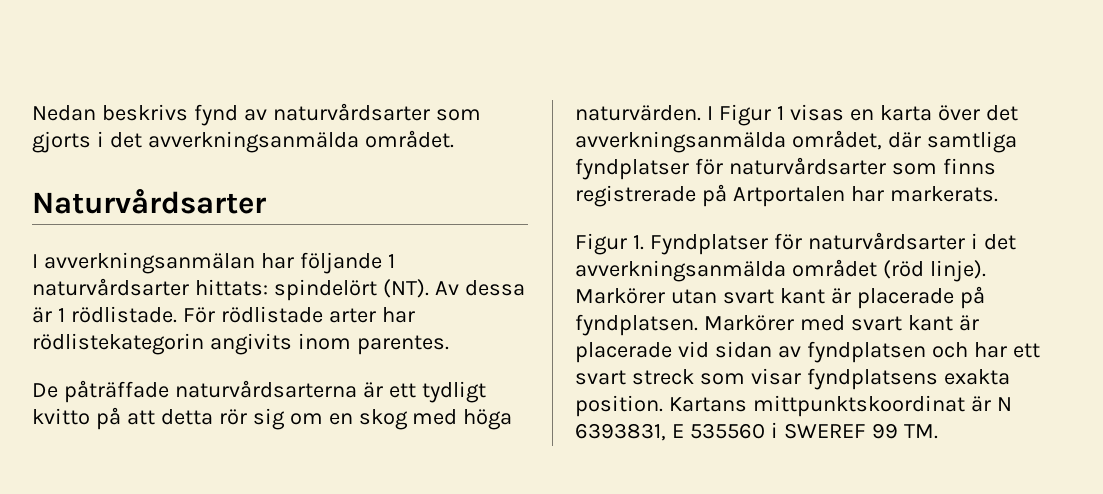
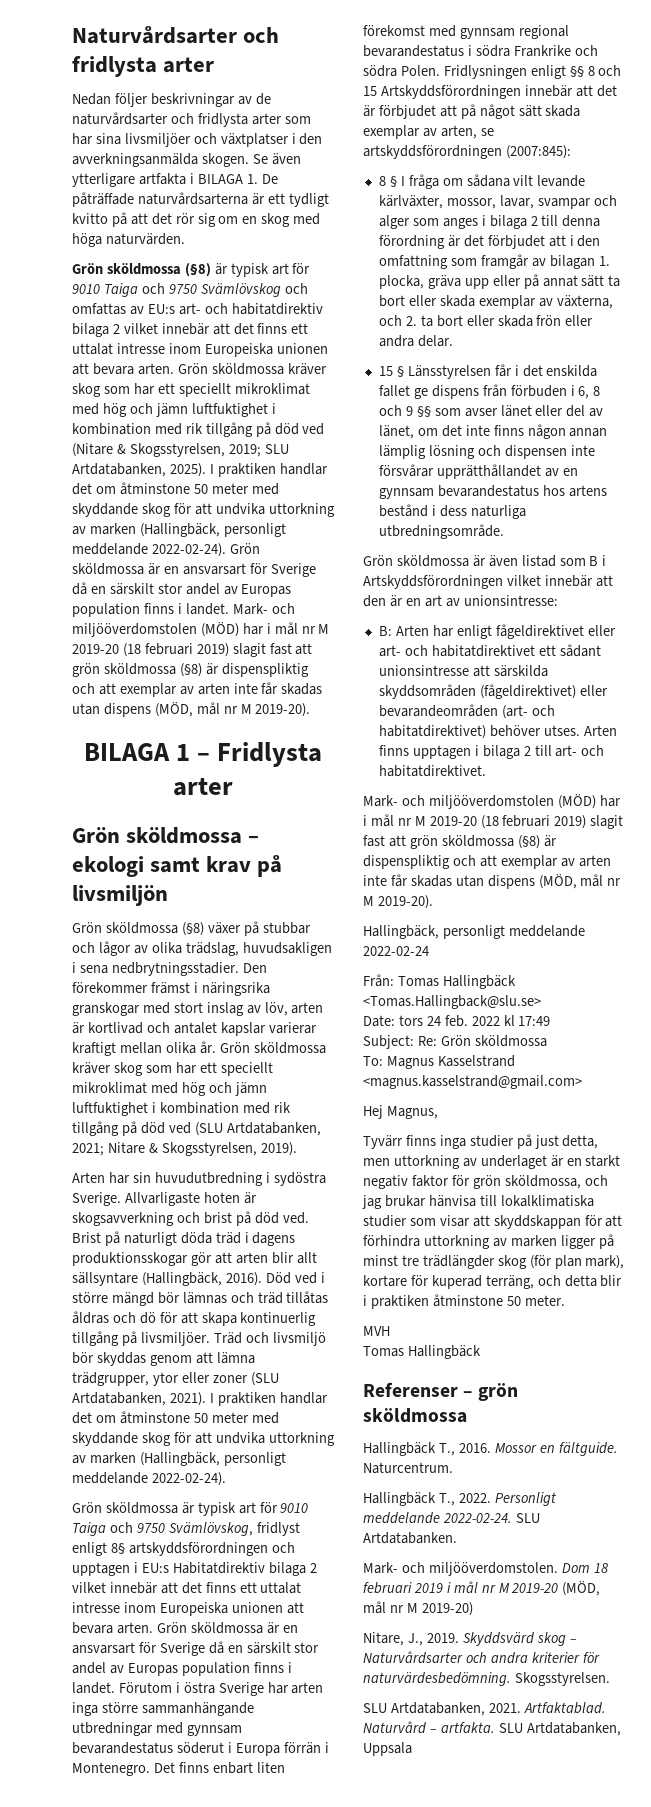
[32,103,481,126] [32,130,454,153] [32,188,266,214] [32,252,395,274] [32,278,525,301] [32,306,415,323] [32,333,449,355] Nedan beskrivs fynd av naturvårdsarter som gjorts i det avverkningsanmälda området. // Naturvårdsarter // I avverkningsanmälan har följande 1 naturvårdsarter hittats: spindelört (NT). Av dessa är 1 rödlistade. För rödlistade arter har rödlistekategorin angivits inom parentes. // -> [72,26,280,44] [72,56,215,77] [72,93,271,107] [72,112,311,127] [72,133,323,147] [72,153,301,167] [72,173,258,187] Naturvårdsarter och fridlysta arter // Nedan följer beskrivningar av de naturvårdsarter och fridlysta arter som har sina livsmiljöer och växtplatser i den avverkningsanmälda skogen. Se även ytterligare artfakta i BILAGA 1.
[160,409,213,425] detta -> [151,213,172,225] det
[706,104,1018,126] [575,130,1017,153] [575,157,996,180] [575,184,998,207] [575,232,1016,255] [575,259,986,282] [575,286,985,309] [575,314,979,336] [575,341,1040,363] [575,368,1010,390] [575,395,1012,417] [575,422,938,441] I Figur 1 visas en karta över det avverkningsanmälda området, där samtliga fyndplatser för naturvårdsarter som finns registrerade på Artportalen har markerats. // Figur 1. Fyndplatser för naturvårdsarter i det avverkningsanmälda området (röd linje). Markörer utan svart kant är placerade på fyndplatsen. Markörer med svart kant är placerade vid sidan av fyndplatsen och har ett svart streck som visar fyndplatsens exakta position. Kartans mittpunktskoordinat är N 6393831, E 535560 i SWEREF 99 TM. -> [72,263,311,277] [72,283,308,297] [72,303,323,315] [72,323,309,337] [72,343,328,357] [72,363,327,375] [72,383,310,397] [72,403,276,417] [72,422,325,437] [72,443,289,457] [72,463,328,477] [72,482,279,495] [72,503,335,517] [72,523,286,537] [72,543,260,557] [72,563,316,577] [72,582,292,597] [72,603,295,617] [72,622,330,637] [72,643,313,657] [72,663,309,677] [72,682,323,697] [72,702,311,717] [83,742,323,767] [173,777,233,796] [72,827,260,844] [72,855,283,877] [72,885,168,906] [72,921,311,936] [72,941,332,956] [72,962,267,976] [72,982,270,996] [72,1002,324,1016] [72,1022,317,1036] [72,1041,326,1056] [72,1062,273,1076] [72,1082,267,1096] [72,1102,291,1116] [72,1121,321,1136] [72,1142,297,1156] [72,1172,326,1186] [72,1192,257,1206] [72,1211,309,1226] [72,1231,296,1246] [72,1252,317,1266] [72,1272,325,1286] [72,1291,329,1306] [72,1311,317,1326] [72,1331,326,1346] [72,1352,255,1366] [72,1372,279,1386] [72,1392,328,1406] [72,1411,279,1424] [72,1432,335,1446] [72,1452,286,1466] [72,1472,226,1486] [72,1502,309,1516] [72,1522,300,1536] [72,1542,295,1556] [72,1562,317,1576] [72,1582,302,1594] [72,1602,304,1616] [72,1622,298,1634] [72,1641,320,1656] [72,1662,292,1676] [72,1682,324,1696] [72,1702,254,1716] [72,1722,242,1736] [72,1742,329,1756] [72,1762,285,1776] [363,25,569,39] [363,45,598,57] [363,65,622,79] [363,85,617,99] [363,104,581,119] [363,125,494,139] [363,145,571,159] [378,174,586,189] [378,195,617,209] [378,215,601,229] [378,235,601,249] [378,254,610,269] [378,274,621,289] [378,295,613,309] [378,315,594,327] [378,335,453,347] [378,364,598,379] [378,384,601,399] [378,405,604,417] [378,424,608,439] [378,445,595,459] [378,464,578,479] [378,485,607,499] [378,504,526,519] [378,524,504,539] [363,555,607,567] [363,575,613,589] [363,595,558,607] [378,624,616,639] [378,644,601,657] [378,665,548,677] [378,684,608,699] [378,704,555,719] [378,725,617,739] [378,745,605,759] [378,765,486,777] [363,794,621,809] [363,814,624,829] [363,835,557,849] [363,855,611,869] [363,874,622,889] [363,895,433,909] [363,925,585,939] [363,946,429,956] [363,974,516,989] [363,995,541,1009] [363,1015,551,1027] [363,1035,547,1049] [363,1055,515,1069] [363,1075,582,1089] [363,1105,438,1119] [363,1134,599,1149] [363,1155,621,1169] [363,1175,608,1189] [362,1195,594,1209] [363,1215,623,1229] [363,1234,614,1249] [363,1255,625,1269] [363,1275,623,1289] [363,1294,565,1309] [363,1326,390,1336] [363,1345,481,1359] [363,1382,518,1401] [363,1408,467,1423] [363,1442,618,1456] [363,1462,453,1474] [363,1492,556,1506] [363,1512,540,1524] [363,1532,457,1544] [363,1562,608,1576] [363,1581,601,1596] [363,1601,473,1616] [363,1632,577,1646] [363,1651,600,1664] [363,1672,610,1686] [363,1702,606,1716] [363,1721,621,1736] [363,1742,412,1756] // Grön sköldmossa (§8) är typisk art för 9010 Taiga och 9750 Svämlövskog och omfattas av EU:s art- och habitatdirektiv bilaga 2 vilket innebär att det finns ett uttalat intresse inom Europeiska unionen att bevara arten. Grön sköldmossa kräver skog som har ett speciellt mikroklimat med hög och jämn luftfuktighet i kombination med rik tillgång på död ved (Nitare & Skogsstyrelsen, 2019; SLU Artdatabanken, 2025). I praktiken handlar det om åtminstone 50 meter med skyddande skog för att undvika uttorkning av marken (Hallingbäck, personligt meddelande 2022-02-24). Grön sköldmossa är en ansvarsart för Sverige då en särskilt stor andel av Europas population finns i landet. Mark- och miljööverdomstolen (MÖD) har i mål nr M 2019-20 (18 februari 2019) slagit fast att grön sköldmossa (§8) är dispenspliktig och att exemplar av arten inte får skadas utan dispens (MÖD, mål nr M 2019-20). // BILAGA 1 – Fridlysta arter // Grön sköldmossa – ekologi samt krav på livsmiljön // Grön sköldmossa (§8) växer på stubbar och lågor av olika trädslag, huvudsakligen i sena nedbrytningsstadier. Den förekommer främst i näringsrika granskogar med stort inslag av löv, arten är kortlivad och antalet kapslar varierar kraftigt mellan olika år. Grön sköldmossa kräver skog som har ett speciellt mikroklimat med hög och jämn luftfuktighet i kombination med rik tillgång på död ved (SLU Artdatabanken, 2021; Nitare & Skogsstyrelsen, 2019). // Arten har sin huvudutbredning i sydöstra Sverige. Allvarligaste hoten är skogsavverkning och brist på död ved. Brist på naturligt döda träd i dagens produktionsskogar gör att arten blir allt sällsyntare (Hallingbäck, 2016). Död ved i större mängd bör lämnas och träd tillåtas åldras och dö för att skapa kontinuerlig tillgång på livsmiljöer. Träd och livsmiljö bör skyddas genom att lämna trädgrupper, ytor eller zoner (SLU Artdatabanken, 2021). I praktiken handlar det om åtminstone 50 meter med skyddande skog för att undvika uttorkning av marken (Hallingbäck, personligt meddelande 2022-02-24). // Grön sköldmossa är typisk art för 9010 Taiga och 9750 Svämlövskog, fridlyst enligt 8§ artskyddsförordningen och upptagen i EU:s Habitatdirektiv bilaga 2 vilket innebär att det finns ett uttalat intresse inom Europeiska unionen att bevara arten. Grön sköldmossa är en ansvarsart för Sverige då en särskilt stor andel av Europas population finns i landet. Förutom i östra Sverige har arten inga större sammanhängande utbredningar med gynnsam bevarandestatus söderut i Europa förrän i Montenegro. Det finns enbart liten förekomst med gynnsam regional bevarandestatus i södra Frankrike och södra Polen. Fridlysningen enligt §§ 8 och 15 Artskyddsförordningen innebär att det är förbjudet att på något sätt skada exemplar av arten, se artskyddsförordningen (2007:845): // 8 § I fråga om sådana vilt levande kärlväxter, mossor, lavar, svampar och alger som anges i bilaga 2 till denna förordning är det förbjudet att i den omfattning som framgår av bilagan 1. plocka, gräva upp eller på annat sätt ta bort eller skada exemplar av växterna, och 2. ta bort eller skada frön eller andra delar. // 15 § Länsstyrelsen får i det enskilda fallet ge dispens från förbuden i 6, 8 och 9 §§ som avser länet eller del av länet, om det inte finns någon annan lämplig lösning och dispensen inte försvårar upprätthållandet av en gynnsam bevarandestatus hos artens bestånd i dess naturliga utbredningsområde. // Grön sköldmossa är även listad som B i Artskyddsförordningen vilket innebär att den är en art av unionsintresse: // B: Arten har enligt fågeldirektivet eller art- och habitatdirektivet ett sådant unionsintresse att särskilda skyddsområden (fågeldirektivet) eller bevarandeområden (art- och habitatdirektivet) behöver utses. Arten finns upptagen i bilaga 2 till art- och habitatdirektivet. // Mark- och miljööverdomstolen (MÖD) har i mål nr M 2019-20 (18 februari 2019) slagit fast att grön sköldmossa (§8) är dispenspliktig och att exemplar av arten inte får skadas utan dispens (MÖD, mål nr M 2019-20). // Hallingbäck, personligt meddelande 2022-02-24 // Från: Tomas Hallingbäck <Tomas.Hallingback@slu.se> // Date: tors 24 feb. 2022 kl 17:49 // Subject: Re: Grön sköldmossa // To: Magnus Kasselstrand <magnus.kasselstrand@gmail.com> // Hej Magnus, // Tyvärr finns inga studier på just detta, men uttorkning av underlaget är en starkt negativ faktor för grön sköldmossa, och jag brukar hänvisa till lokalklimatiska studier som visar att skyddskappan för att förhindra uttorkning av marken ligger på minst tre trädlängder skog (för plan mark), kortare för kuperad terräng, och detta blir i praktiken åtminstone 50 meter. // MVH // Tomas Hallingbäck // Referenser – grön sköldmossa // Hallingbäck T., 2016. Mossor en fältguide. Naturcentrum. // Hallingbäck T., 2022. Personligt meddelande 2022-02-24. SLU Artdatabanken. // Mark- och miljööverdomstolen. Dom 18 februari 2019 i mål nr M 2019-20 (MÖD, mål nr M 2019-20) // Nitare, J., 2019. Skyddsvärd skog – Naturvårdsarter och andra kriterier för naturvärdesbedömning. Skogsstyrelsen. // SLU Artdatabanken, 2021. Artfaktablad. Naturvård – artfakta. SLU Artdatabanken, Uppsala

